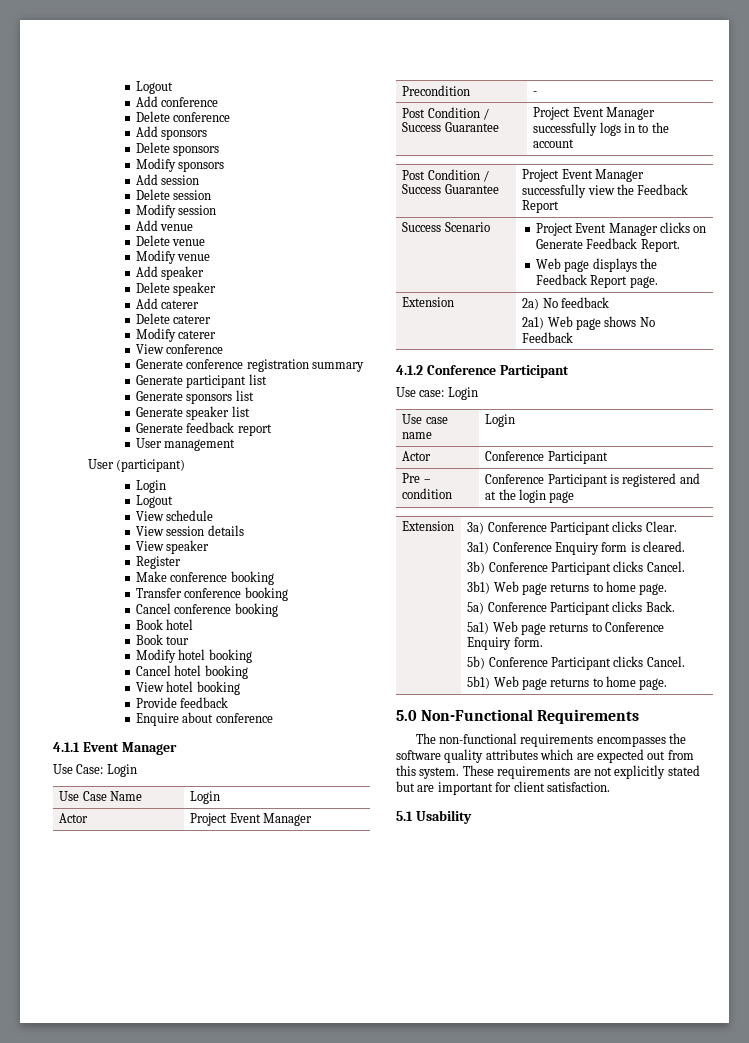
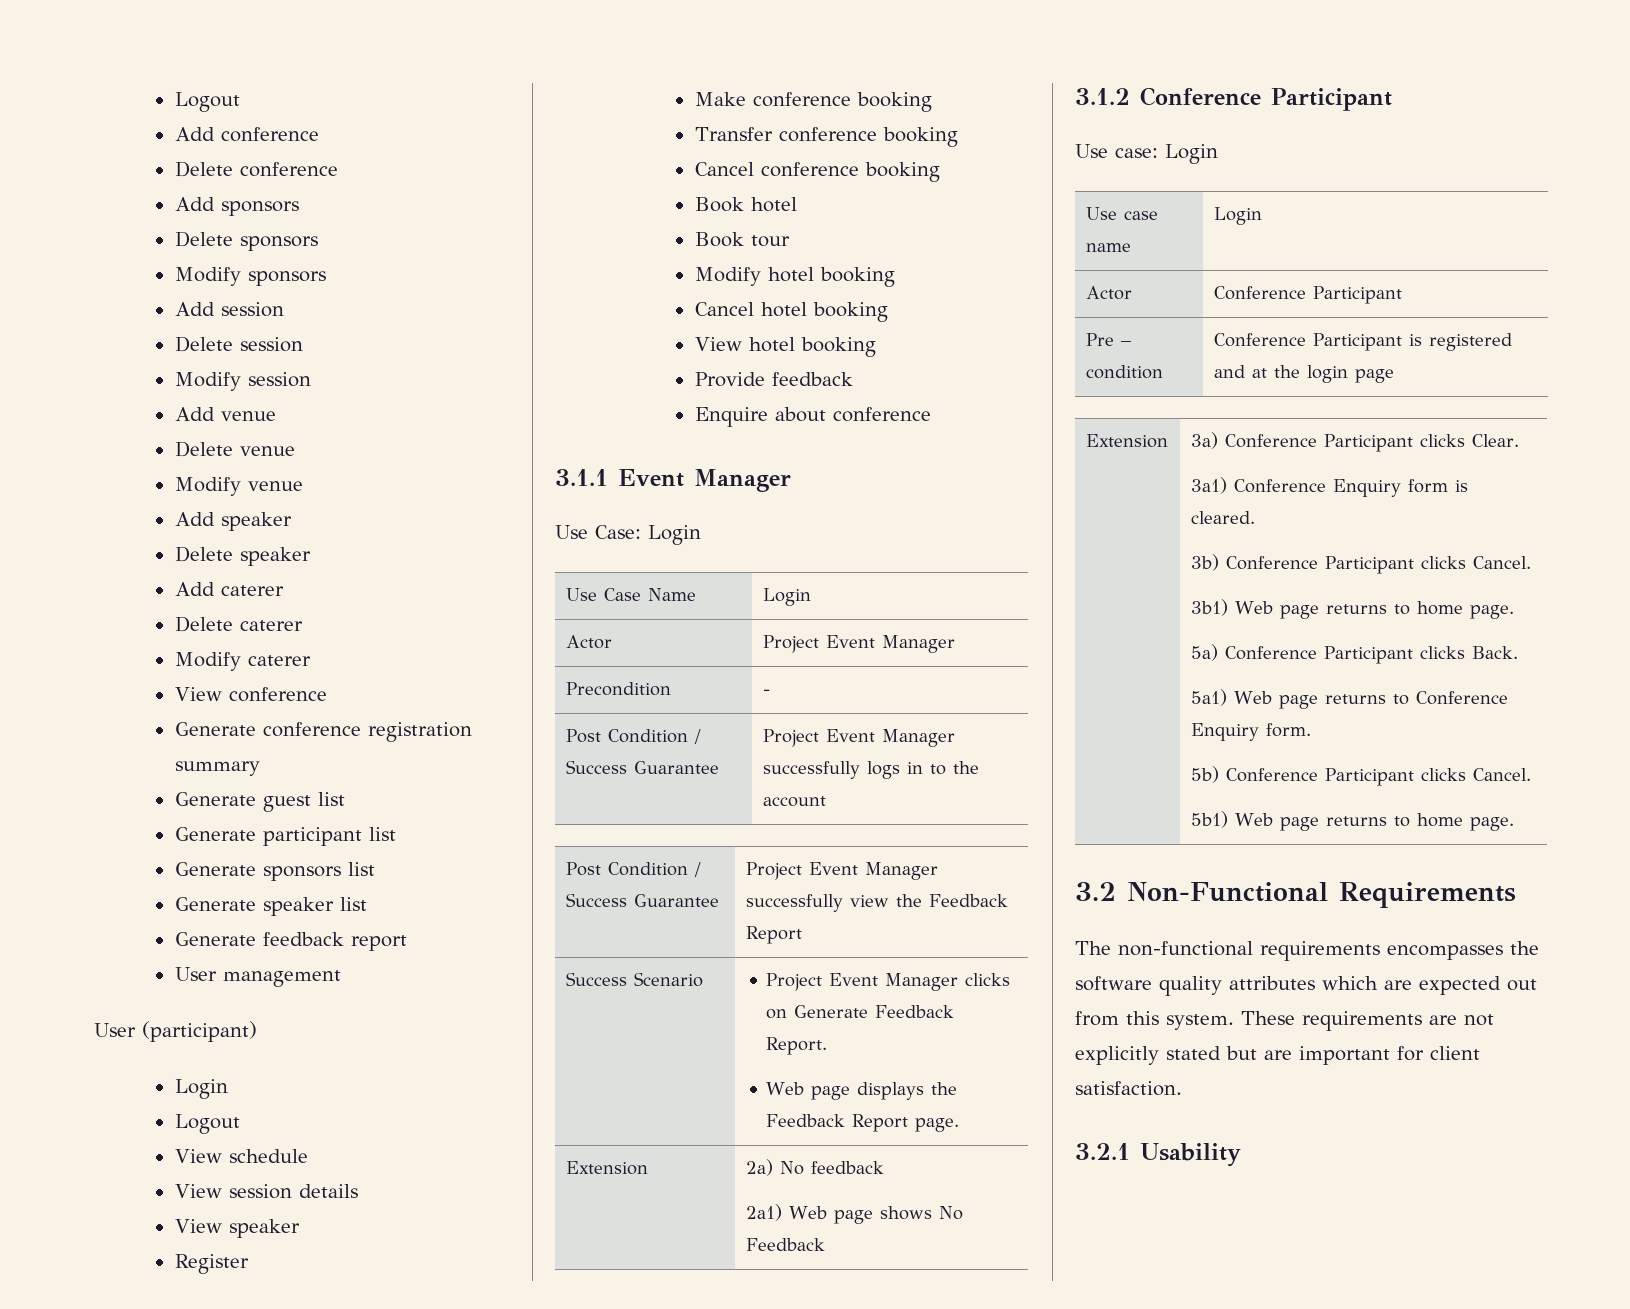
(365, 367) none -> [174,792,345,812] // Generate guest list
[53,742,80,752] 4.1.1 -> [555,469,608,486] 3.1.1
[396,365,423,375] 4.1.2 -> [1075,88,1130,105] 3.1.2
[396,710,417,721] 5.0 -> [1075,882,1116,901] 3.2
[396,811,413,821] 5.1 -> [1075,1143,1130,1160] 3.2.1

